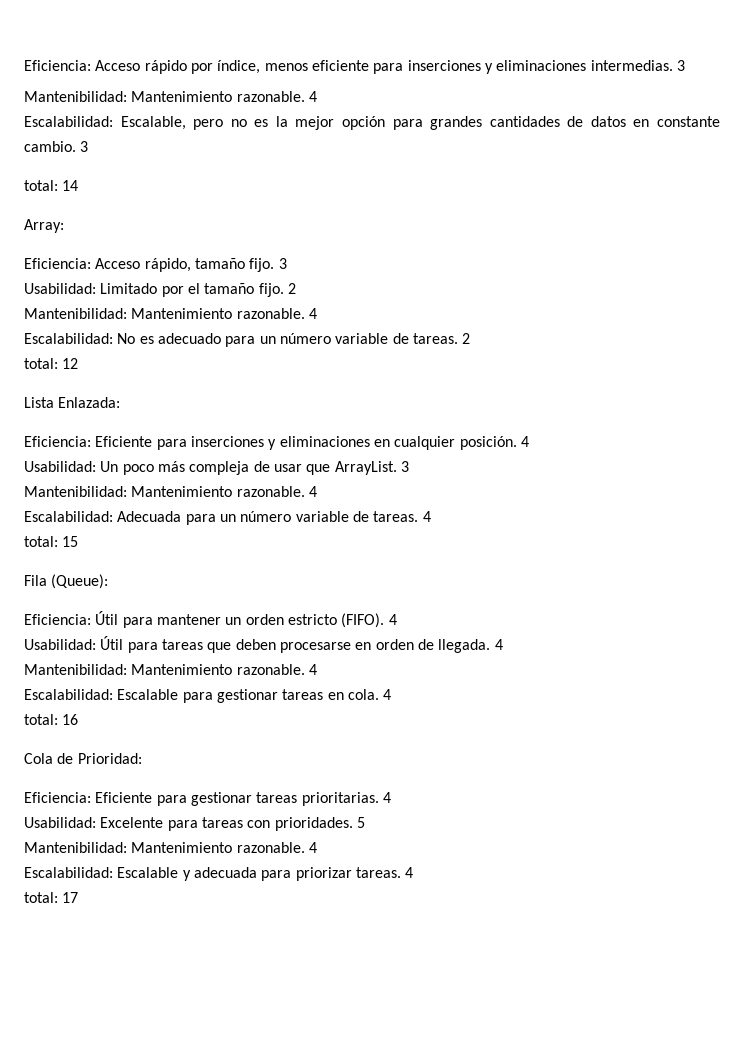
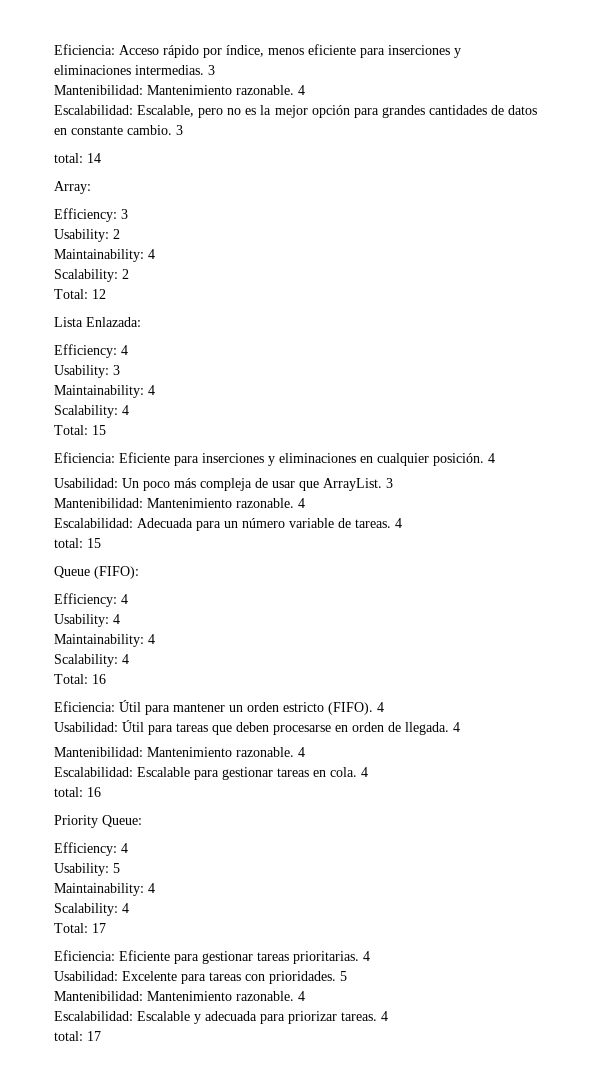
[24,258,287,272] [24,283,296,297] [24,308,317,319] [24,333,471,347] [24,358,58,369] Eficiencia: Acceso rápido, tamaño fijo. 3 // Usabilidad: Limitado por el tamaño fijo. 2 // Mantenibilidad: Mantenimiento razonable. 4 // Escalabilidad: No es adecuado para un número variable de tareas. 2 // total: -> [54,208,128,222] [54,229,120,242] [54,249,155,262] [54,269,129,282] [54,289,88,299] Efficiency: 3 // Usability: 2 // Maintainability: 4 // Scalability: 2 // Total:
(121, 402) none -> [54,344,128,358] [54,365,120,378] [54,385,155,398] [54,405,129,418] [54,425,106,435] // Efficiency: 4 // Usability: 3 // Maintainability: 4 // Scalability: 4 // Total: 15
[24,574,109,589] Fila (Queue): -> [54,566,139,579] [54,593,128,607] [54,614,120,627] [54,634,155,647] [54,654,129,667] [54,674,106,684] Queue (FIFO): // Efficiency: 4 // Usability: 4 // Maintainability: 4 // Scalability: 4 // Total: 16
[24,753,142,764] Cola de Prioridad: -> [54,815,142,828] [54,842,128,856] [54,863,120,876] [54,883,155,896] [54,903,129,916] [54,923,106,933] Priority Queue: // Efficiency: 4 // Usability: 5 // Maintainability: 4 // Scalability: 4 // Total: 17

